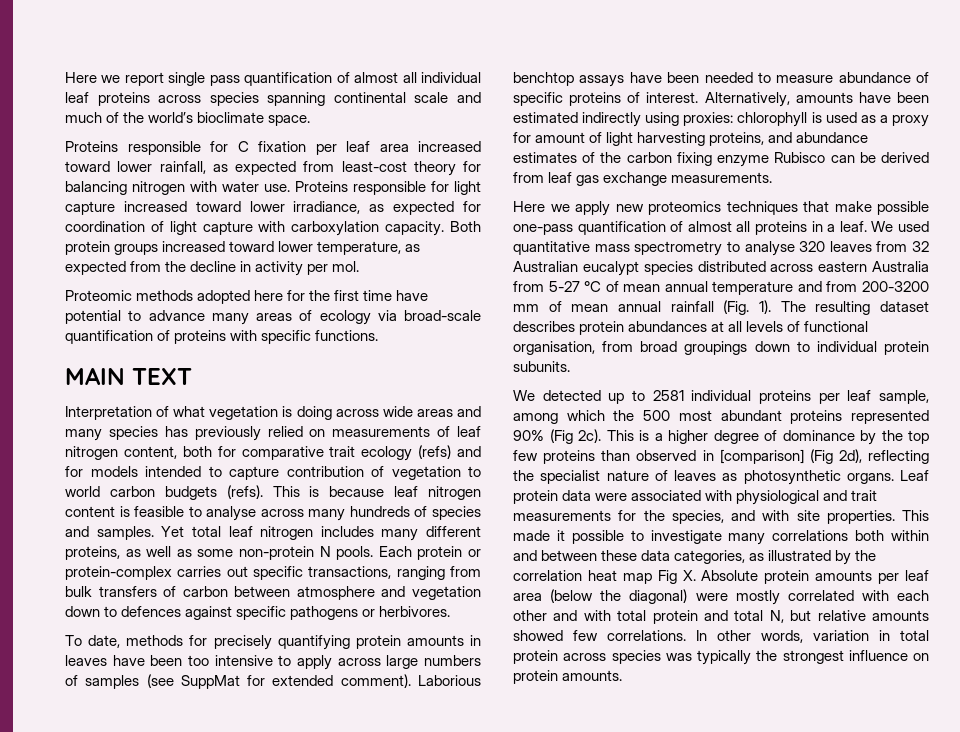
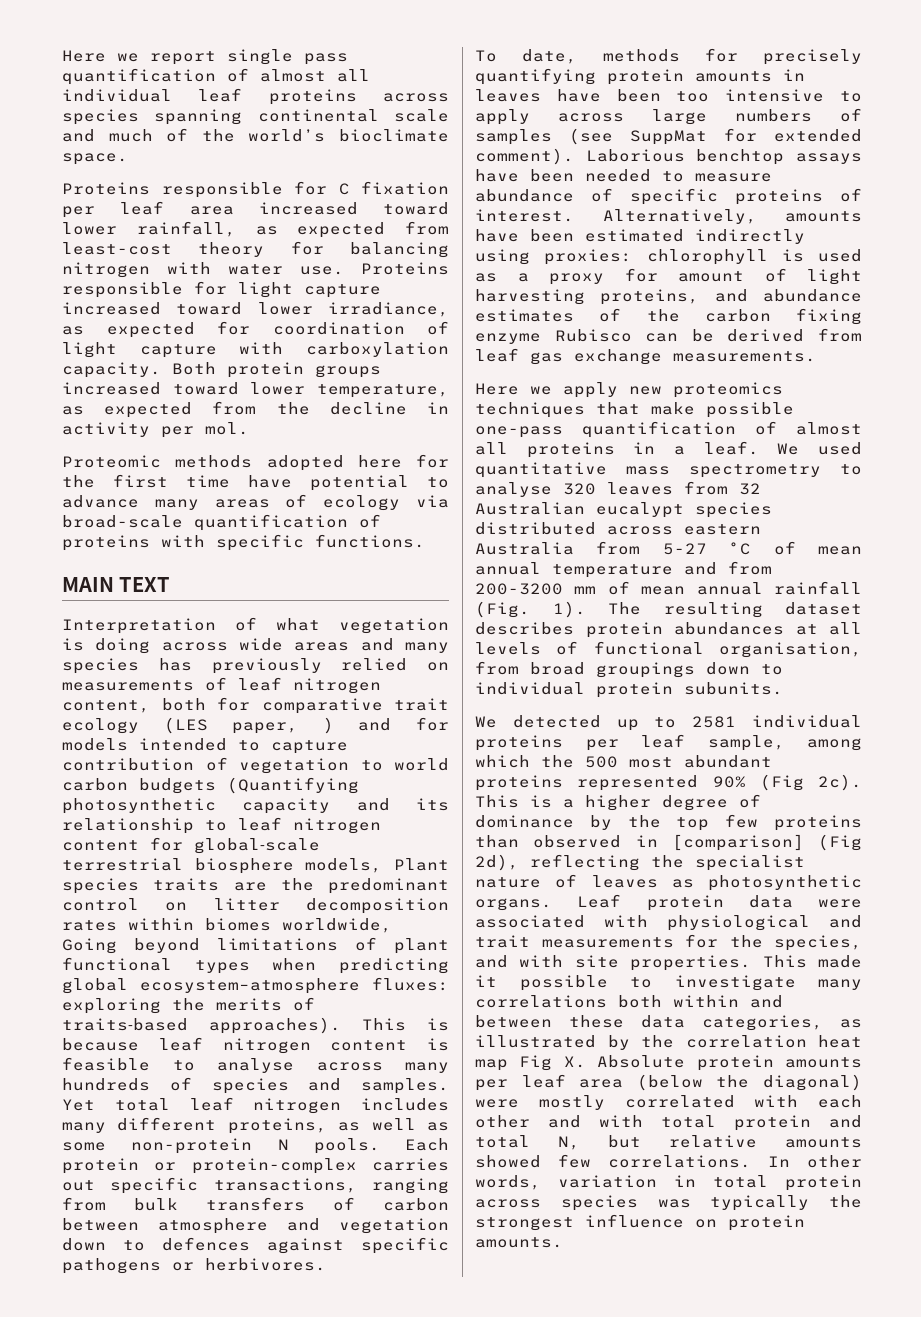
[418,445,452,459] (refs) -> [163,717,334,734] (LES paper, )
[226,485,263,499] (refs). -> [227,777,359,794] [62,798,449,814] [62,817,381,834] [62,837,320,854] [62,858,449,874] [62,878,449,894] [62,898,449,914] [62,918,392,933] [62,937,449,954] [62,957,449,974] [62,977,449,994] [62,997,315,1014] [62,1017,341,1034] (Quantifying photosynthetic capacity and its relationship to leaf nitrogen content for global‐scale terrestrial biosphere models, Plant species traits are the predominant control on litter decomposition rates within biomes worldwide, Going beyond limitations of plant functional types when predicting global ecosystem–atmosphere fluxes: exploring the merits of traits‐based approaches).

